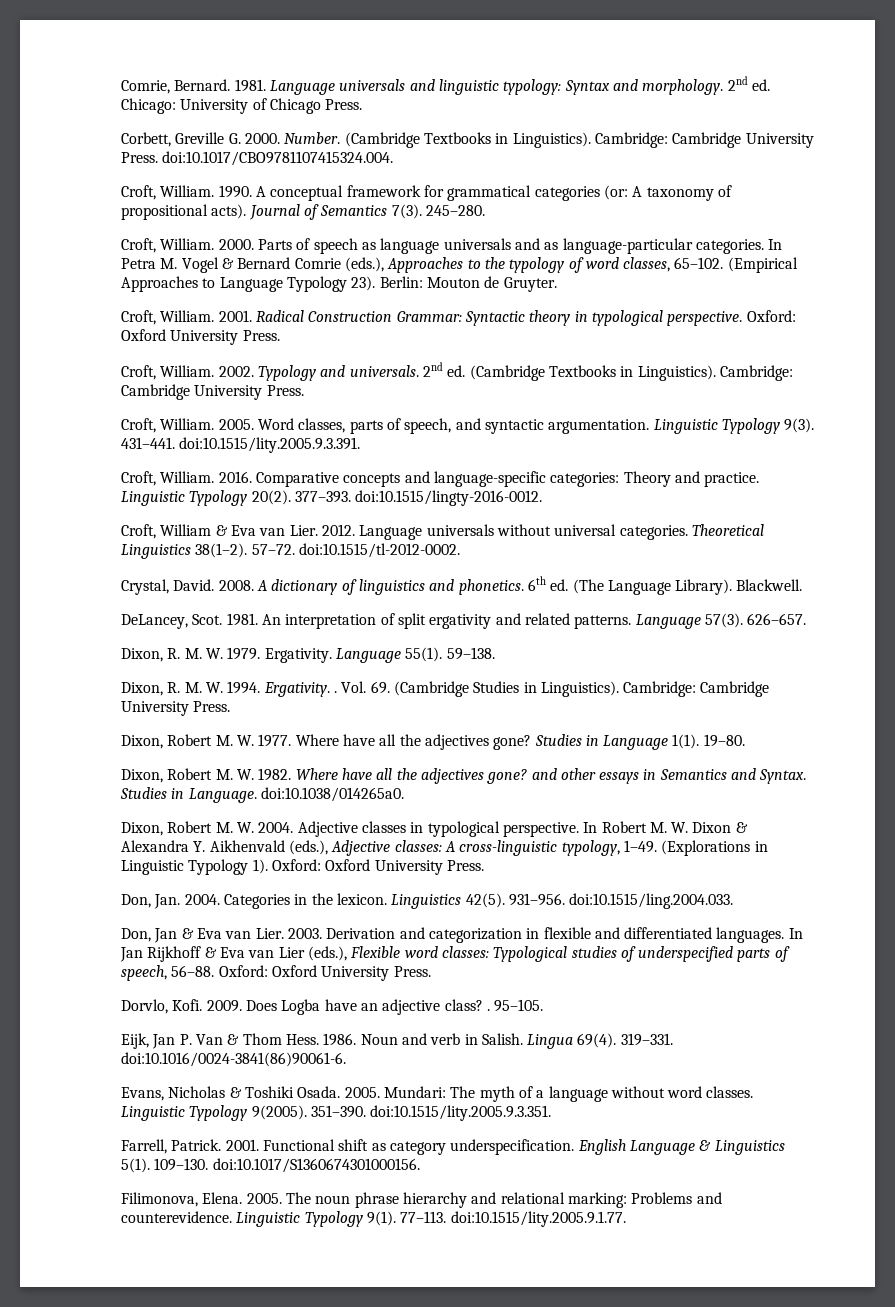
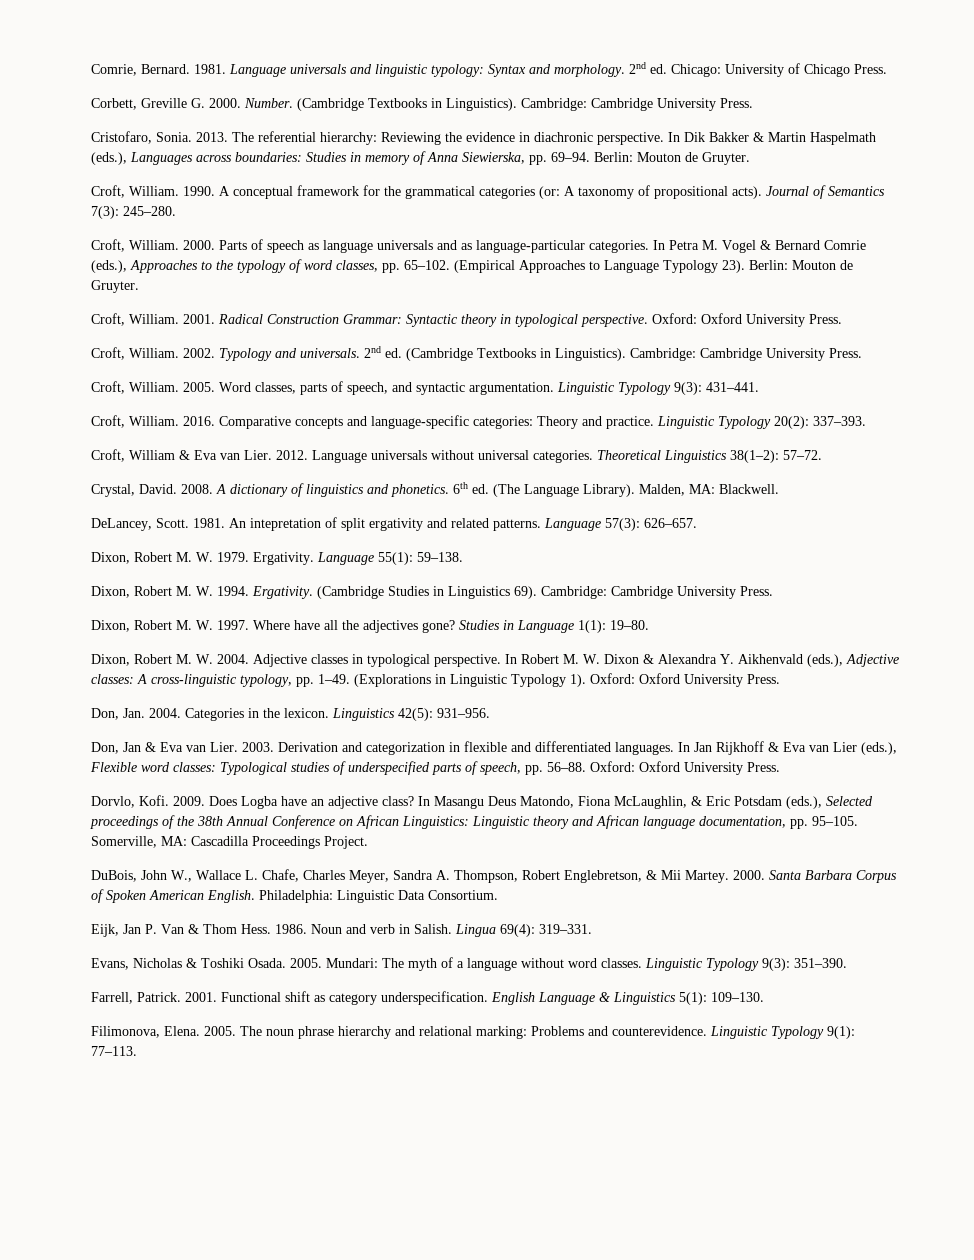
[162,151,394,166] doi:10.1017/CBO9781107415324.004. -> [90,131,876,145] [90,151,750,165] // Cristofaro, Sonia. 2013. The referential hierarchy: Reviewing the evidence in diachronic perspective. In Dik Bakker & Martin Haspelmath (eds.), Languages across boundaries: Studies in memory of Anna Siewierska, pp. 69–94. Berlin: Mouton de Gruyter.
(444, 191) none -> [383,186,401,196] the
[391,204,422,219] 7(3). -> [90,206,119,219] 7(3):
(671, 264) none -> [381,263,400,273] pp.
[784,418,815,433] 9(3). -> [673,382,702,395] 9(3):
[179,437,361,453] doi:10.1515/lity.2005.9.3.391. -> (759, 387) none
[251,490,543,506] 20(2). 377–393. doi:10.1515/lingty-2016-0012. -> [773,416,866,429] 20(2): 337–393.
[195,543,248,558] 38(1–2). -> [729,450,779,463] 38(1–2):
[298,543,460,558] doi:10.1515/tl-2012-0002. -> (822, 455) none
(733, 587) none -> [638,484,715,496] Malden, MA:
[192,614,223,625] Scot. -> [155,518,189,528] Scott.
[285,614,377,629] interpretation -> [249,518,321,531] intepretation
[704,613,743,628] 57(3). -> [604,518,640,531] 57(3):
[167,648,181,659] R. -> [133,552,172,562] Robert
[405,647,443,662] 55(1). -> [377,552,413,565] 55(1):
[167,682,181,693] R. -> [133,586,172,596] Robert
[333,681,390,694] . Vol. 69. -> (313, 592) none
[540,681,619,697] Linguistics). -> [447,586,537,599] Linguistics 69).
[258,734,292,747] 1977. -> [216,620,249,630] 1997.
[672,734,700,749] 1(1). -> [577,620,606,633] 1(1):
[121,768,807,784] [120,787,404,803] // Dixon, Robert M. W. 1982. Where have all the adjectives gone? and other essays in Semantics and Syntax. Studies in Language. doi:10.1038/014265a0. -> (649, 625) none
(620, 848) none -> [295,677,314,687] pp.
[465,893,505,908] 42(5). -> [397,708,433,721] 42(5):
[569,893,734,909] doi:10.1515/ling.2004.033. -> (490, 713) none
(168, 973) none -> [524,765,543,775] pp.
[486,999,544,1012] . 95–105. -> [417,796,873,809] [89,815,858,829] [90,836,368,849] [90,869,897,883] [90,889,498,903] In Masangu Deus Matondo, Fiona McLaughlin, & Eric Potsdam (eds.), Selected proceedings of the 38th Annual Conference on African Linguistics: Linguistic theory and African language documentation, pp. 95–105. Somerville, MA: Cascadilla Proceedings Project. // DuBois, John W., Wallace L. Chafe, Charles Meyer, Sandra A. Thompson, Robert Englebretson, & Mii Martey. 2000. Santa Barbara Corpus of Spoken American English. Philadelphia: Linguistic Data Consortium.
[577,1033,617,1048] 69(4). -> [499,924,535,937] 69(4):
[121,1052,347,1067] doi:10.1016/0024-3841(86)90061-6. -> (592, 929) none
[251,1105,307,1120] 9(2005). -> [761,958,790,971] 9(3):
[370,1105,552,1121] doi:10.1515/lity.2005.9.3.351. -> (847, 963) none
[121,1158,151,1173] 5(1). -> [678,992,707,1005] 5(1):
[212,1158,420,1173] doi:10.1017/S1360674301000156. -> (764, 997) none
[366,1211,626,1227] 9(1). 77–113. doi:10.1515/lity.2005.9.1.77. -> [826,1026,855,1039] [90,1046,137,1056] 9(1): 77–113.

